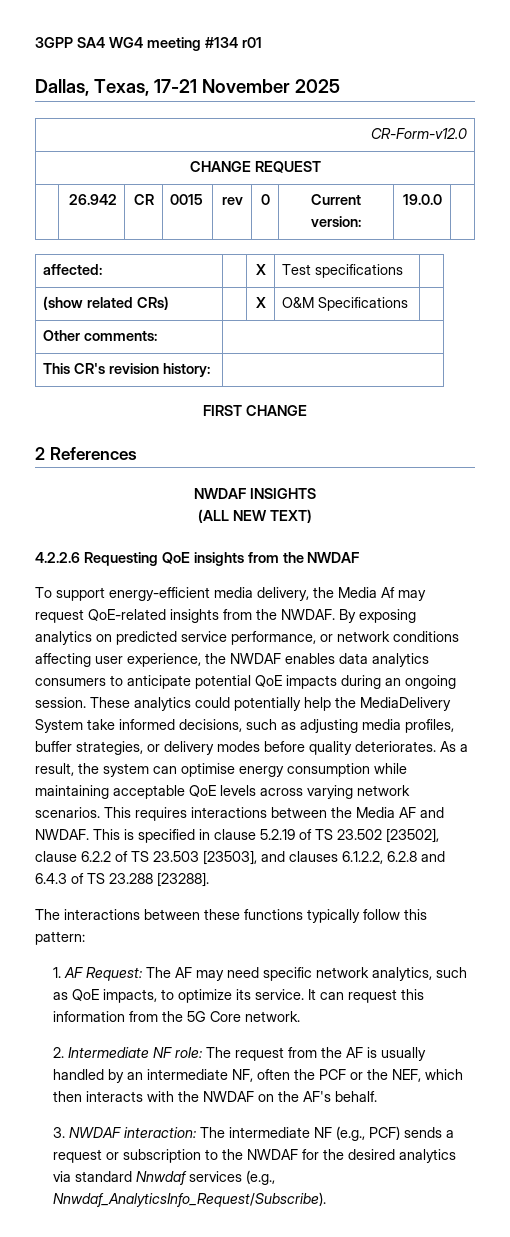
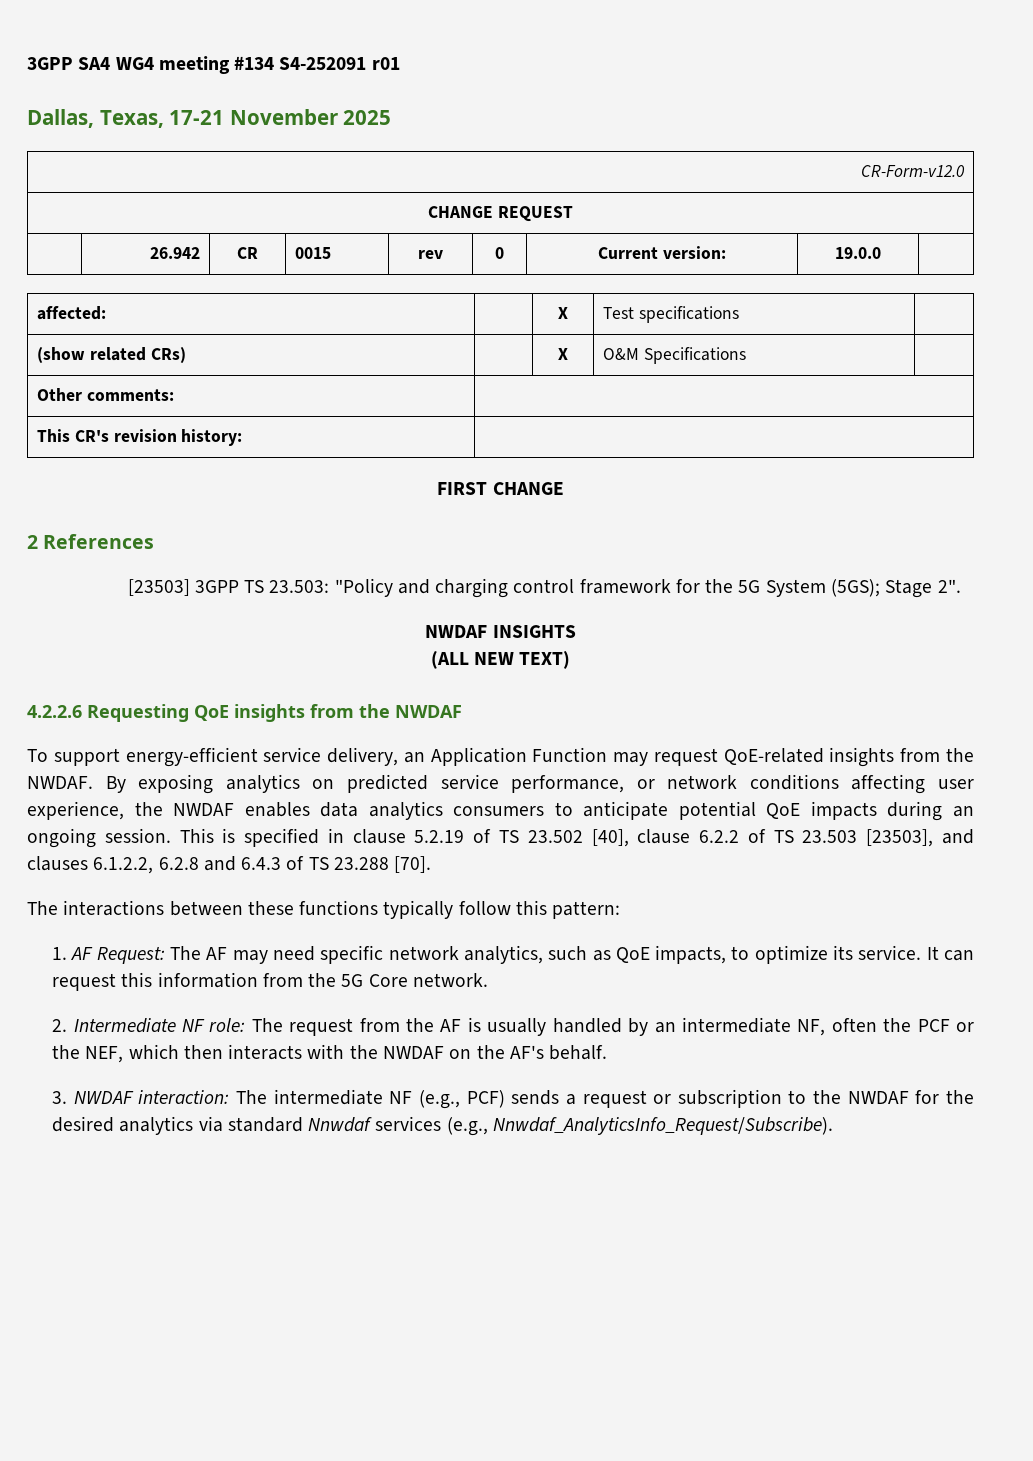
(238, 42) none -> [279,57,367,70] S4-252091
(137, 453) none -> [127,578,961,598] // [23503] 3GPP TS 23.503: "Policy and charging control framework for the 5G System (5GS); Stage 2".
[214,587,395,601] media delivery, the Media Af -> [263,747,608,766] service delivery, an Application Function
[90,697,451,711] [35,719,454,733] [35,741,468,755] [35,763,407,777] [35,785,410,799] [35,807,444,821] [35,829,89,840] These analytics could potentially help the MediaDelivery System take informed decisions, such as adjusting media profiles, buffer strategies, or delivery modes before quality deteriorates. As a result, the system can optimise energy consumption while maintaining acceptable QoE levels across varying network scenarios. This requires interactions between the Media AF and NWDAF. -> (171, 835) none
[386,828,439,843] [23502], -> [591,829,629,847] [40],
[157,872,209,887] [23288]. -> [394,856,432,873] [70].

